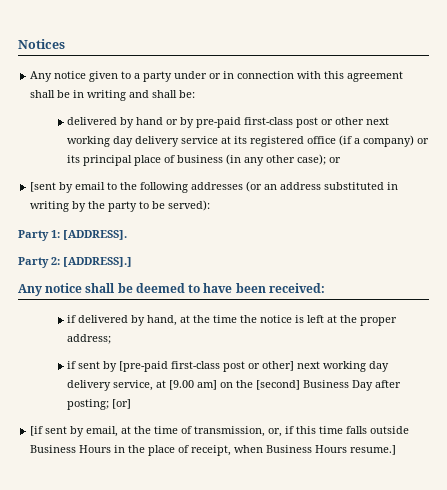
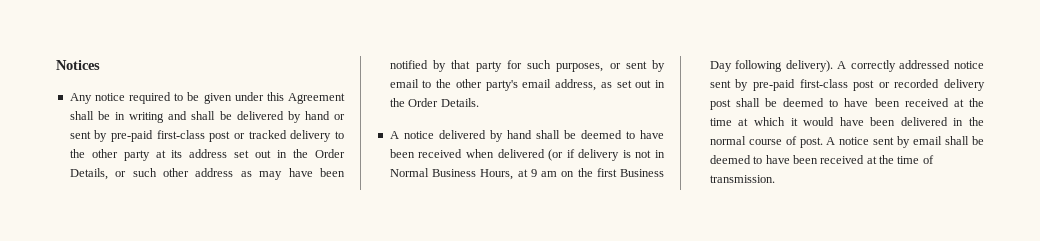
[89,71,404,82] given to a party under or in connection with this agreement -> [129,92,345,104] required to be given under this Agreement
[179,90,196,98] be: // -> [219,111,232,120] be
[180,117,390,128] [67,135,430,147] [67,154,342,166] [30,182,57,192] by pre-paid first-class post or other next working day delivery service at its registered office (if a company) or its principal place of business (in any other case); or // [sent -> [69,130,344,142] [69,149,346,161] [69,168,345,180] [389,60,647,72] sent by pre-paid first-class post or tracked delivery to the other party at its address set out in the Order Details, or such other address as may have been notified by that party for such purposes, or sent
[140,181,399,193] [30,200,211,212] [18,230,127,241] [18,257,132,268] [18,283,325,296] [67,315,398,326] [67,334,112,344] [67,361,390,372] [67,380,402,391] [67,399,132,410] [30,426,410,437] [30,445,397,456] following addresses (or an address substituted in writing by the party to be served): // Party 1: [ADDRESS]. // Party 2: [ADDRESS].] // Any notice shall be deemed to have been received: // if delivered by hand, at the time the notice is left at the proper address; // if sent by [pre-paid first-class post or other] next working day delivery service, at [9.00 am] on the [second] Business Day after posting; [or] // [if sent by email, at the time of transmission, or, if this time falls outside Business Hours in the place of receipt, when Business Hours resume.] -> [455,79,665,91] [389,98,479,107] [389,130,664,142] [389,149,665,161] [389,168,664,180] [709,60,984,72] [709,79,985,91] [709,98,984,110] [709,117,984,126] [709,136,984,148] [709,155,934,164] [709,175,775,183] other party's email address, as set out in the Order Details. // A notice delivered by hand shall be deemed to have been received when delivered (or if delivery is not in Normal Business Hours, at 9 am on the first Business Day following delivery). A correctly addressed notice sent by pre-paid first-class post or recorded delivery post shall be deemed to have been received at the time at which it would have been delivered in the normal course of post. A notice sent by email shall be deemed to have been received at the time of transmission.

